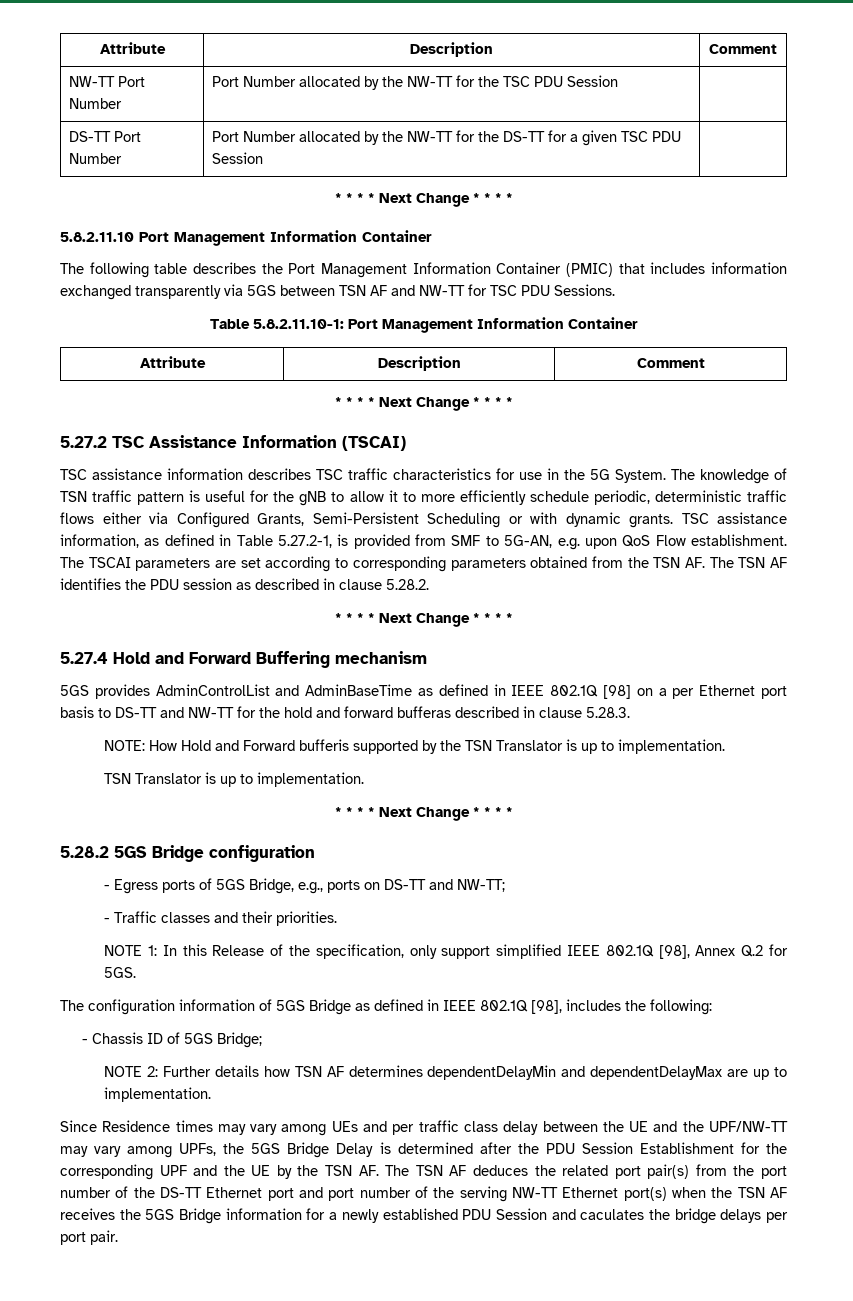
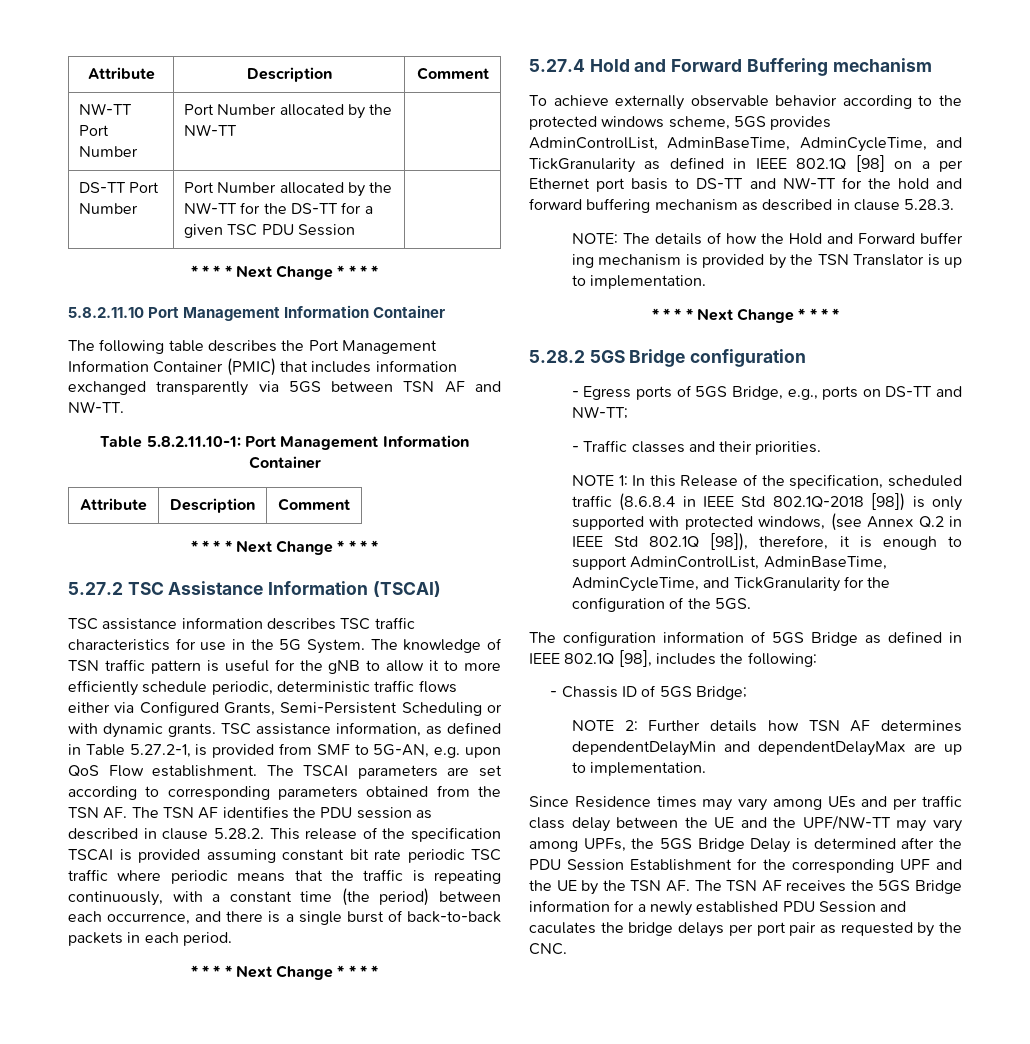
[455,75,618,87] for the TSC PDU Session -> (238, 130) none
[419,284,615,296] NW-TT for TSC PDU Sessions. -> [68,401,124,413] NW-TT.
(429, 584) none -> [269,827,501,842] [68,849,501,863] [68,869,501,884] [68,888,501,906] [68,910,501,925] [68,932,232,946] This release of the specification TSCAI is provided assuming constant bit rate periodic TSC traffic where periodic means that the traffic is repeating continuously, with a constant time (the period) between each occurrence, and there is a single burst of back-to-back packets in each period.
[60,684,413,699] 5GS provides AdminControlList and AdminBaseTime -> [529,95,962,110] [529,116,832,130] [529,137,962,152] [529,158,635,173] To achieve externally observable behavior according to the protected windows scheme, 5GS provides AdminControlList, AdminBaseTime, AdminCycleTime, and TickGranularity
[397,706,451,718] bufferas -> [586,198,758,213] buffering mechanism as
[149,739,419,754] How Hold and Forward bufferis supported -> [622,232,963,245] [571,254,765,268] The details of how the Hold and Forward buffer ing mechanism is provided
[104,772,365,787] // TSN Translator is up to implementation. -> (707, 282) none
[409,944,789,959] only support simplified IEEE 802.1Q [98], Annex Q.2 for -> [888,475,962,487] [571,493,962,511] [571,513,962,531] [571,533,962,551] [571,556,887,570] [571,576,891,592] [571,597,711,612] scheduled traffic (8.6.8.4 in IEEE Std 802.1Q-2018 [98]) is only supported with protected windows, (see Annex Q.2 in IEEE Std 802.1Q [98]), therefore, it is enough to support AdminControlList, AdminBaseTime, AdminCycleTime, and TickGranularity for the configuration of the
[472,1164,787,1179] [60,1186,788,1202] deduces the related port pair(s) from the port number of the DS-TT Ethernet port and port number of the serving NW-TT Ethernet port(s) when the TSN AF -> (782, 886) none
[90,1230,118,1245] pair. -> [789,922,962,937] [529,943,567,955] pair as requested by the CNC.

